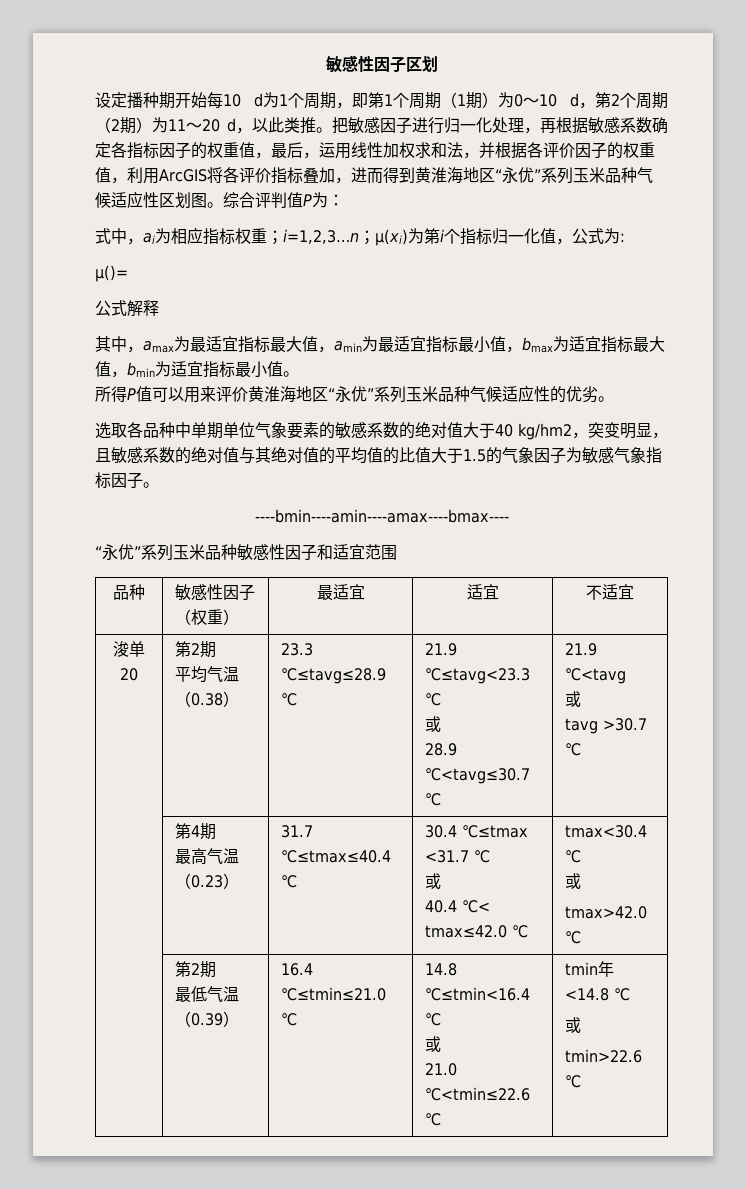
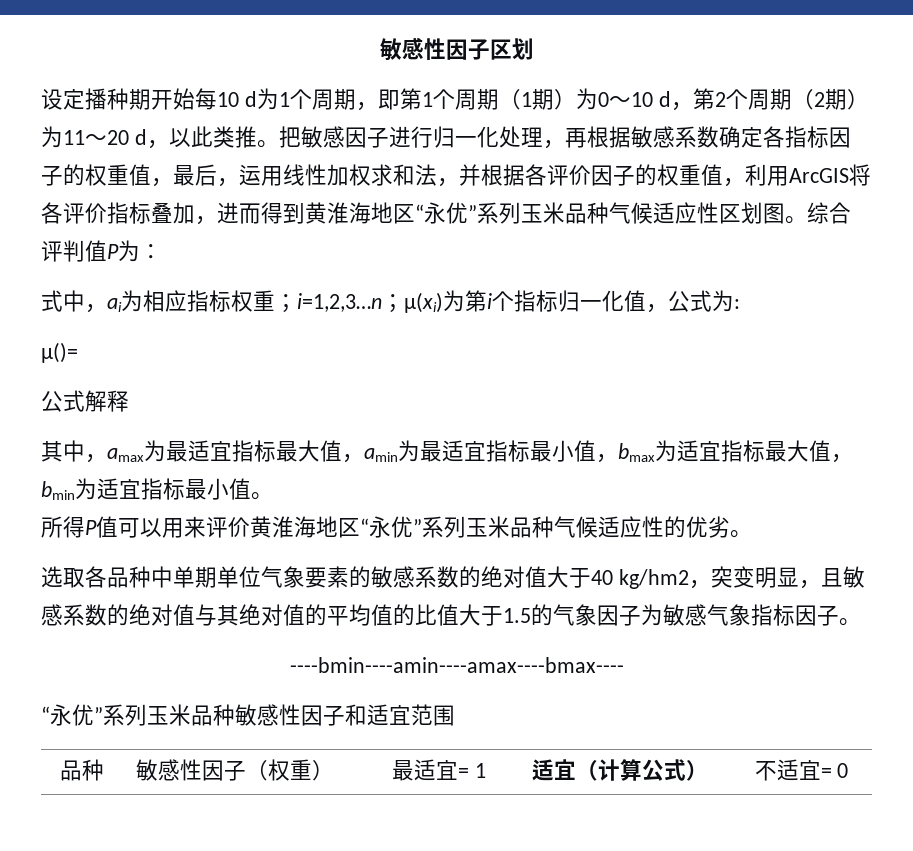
[466,584,499,600] | 适宜 -> [458,763,486,778] [532,759,708,781] = 1 | 适宜（计算公式）
[113,641,145,657] [120,668,138,681] [174,641,216,658] [174,666,239,683] [174,691,239,707] [280,643,313,656] [280,668,386,684] [280,693,297,706] [424,643,457,656] [424,668,530,684] [424,693,441,706] [424,716,441,732] [424,743,457,756] [424,768,530,784] [424,793,441,806] [564,643,597,656] [564,668,626,684] [564,691,581,707] [564,718,647,734] [564,743,581,756] [174,823,216,840] [174,848,239,865] [174,873,239,889] [280,825,313,838] [280,850,391,863] [280,875,297,888] [424,825,528,838] [424,850,490,863] [424,873,441,889] [424,900,490,913] [424,925,528,938] [564,825,647,838] [564,850,581,863] [564,873,581,889] [564,906,647,919] [564,931,581,944] [174,961,216,978] [174,986,239,1002] [174,1011,239,1027] [280,963,313,976] [280,987,386,1001] [280,1013,297,1026] [424,963,457,976] [424,987,530,1001] [424,1013,441,1026] [424,1036,441,1052] [424,1063,457,1076] [424,1087,530,1101] [424,1113,441,1126] [564,961,614,977] [564,988,630,1001] [564,1017,581,1033] [564,1049,642,1063] [564,1075,581,1088] // 浚单20 | 第2期 // 平均气温（0.38） | 23.3 ℃≤tavg≤28.9 ℃ | 21.9 ℃≤tavg<23.3 ℃ // 或 // 28.9 ℃<tavg≤30.7 ℃ | 21.9 ℃<tavg // 或 // tavg >30.7 ℃ // | 第4期 // 最高气温（0.23） | 31.7 ℃≤tmax≤40.4 ℃ | 30.4 ℃≤tmax <31.7 ℃ // 或 // 40.4 ℃< tmax≤42.0 ℃ | tmax<30.4 ℃ // 或 // tmax>42.0 ℃ // | 第2期 // 最低气温（0.39） | 16.4 ℃≤tmin≤21.0 ℃ | 14.8 ℃≤tmin<16.4 ℃ // 或 // 21.0 ℃<tmin≤22.6 ℃ | tmin年<14.8 ℃ // 或 // tmin>22.6 ℃ -> [820,763,849,778] = 0

